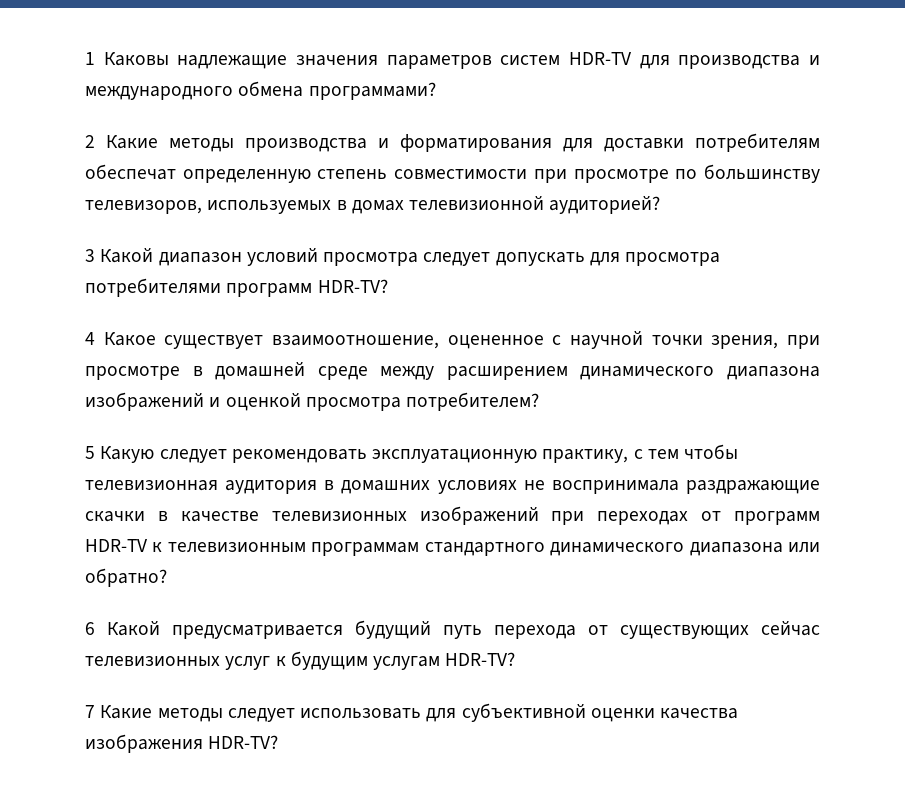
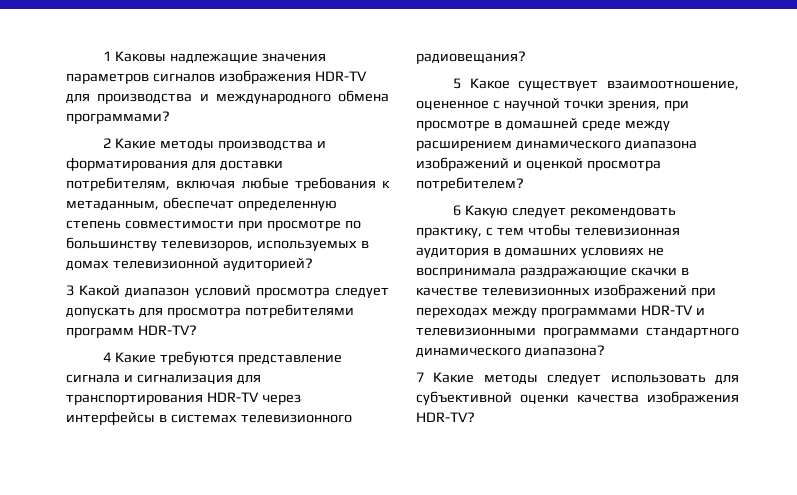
[500,55,561,65] систем -> [152,70,311,84] сигналов изображения
[695,133,820,152] потребителям -> [66,177,390,191] [66,200,159,210] потребителям, включая любые требования к метаданным,
(95, 338) none -> [115,351,343,365] [66,374,261,384] [66,392,301,405] [66,411,352,425] [416,51,526,64] [453,78,462,89] Какие требуются представление сигнала и сигнализация для транспортирования HDR-TV через интерфейсы в системах телевизионного радиовещания? // 5
[85,446,95,459] 5 -> [453,205,462,216] 6
[372,449,538,463] эксплуатационную -> (677, 212) none
[701,511,820,525] [85,539,820,556] [85,568,167,587] [85,620,820,639] [85,651,516,670] от программ HDR-TV к телевизионным программам стандартного динамического диапазона или обратно? // 6 Какой предусматривается будущий путь перехода от существующих сейчас телевизионных услуг к будущим услугам HDR-TV? -> [491,305,705,318] [416,327,739,338] [416,345,605,357] между программами HDR-TV и телевизионными программами стандартного динамического диапазона?

